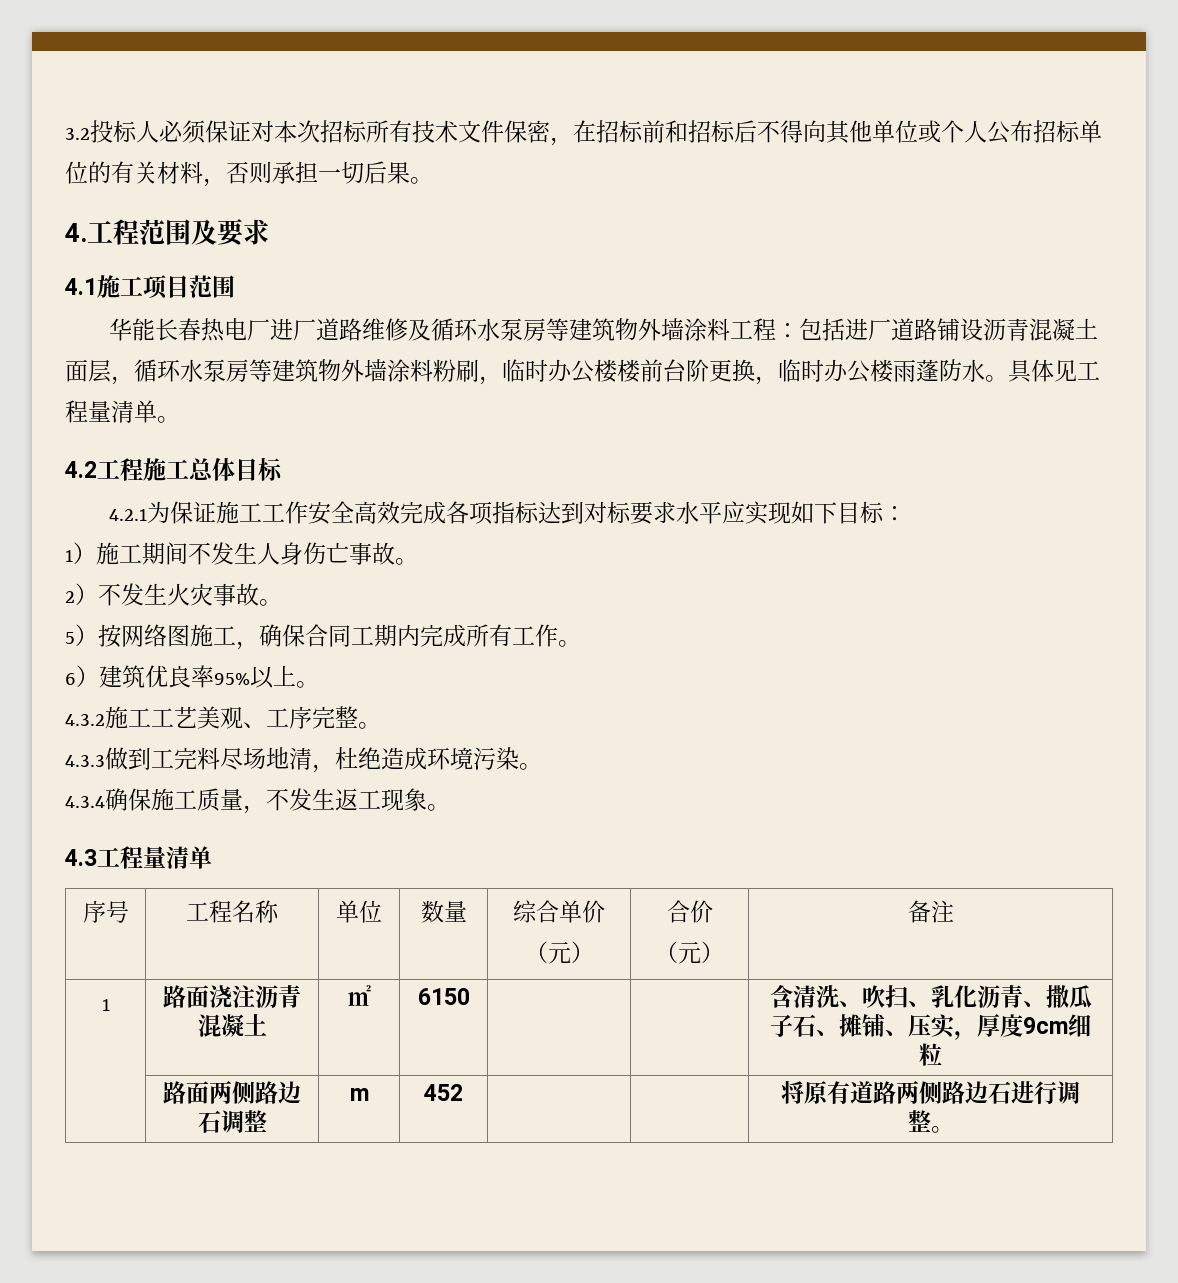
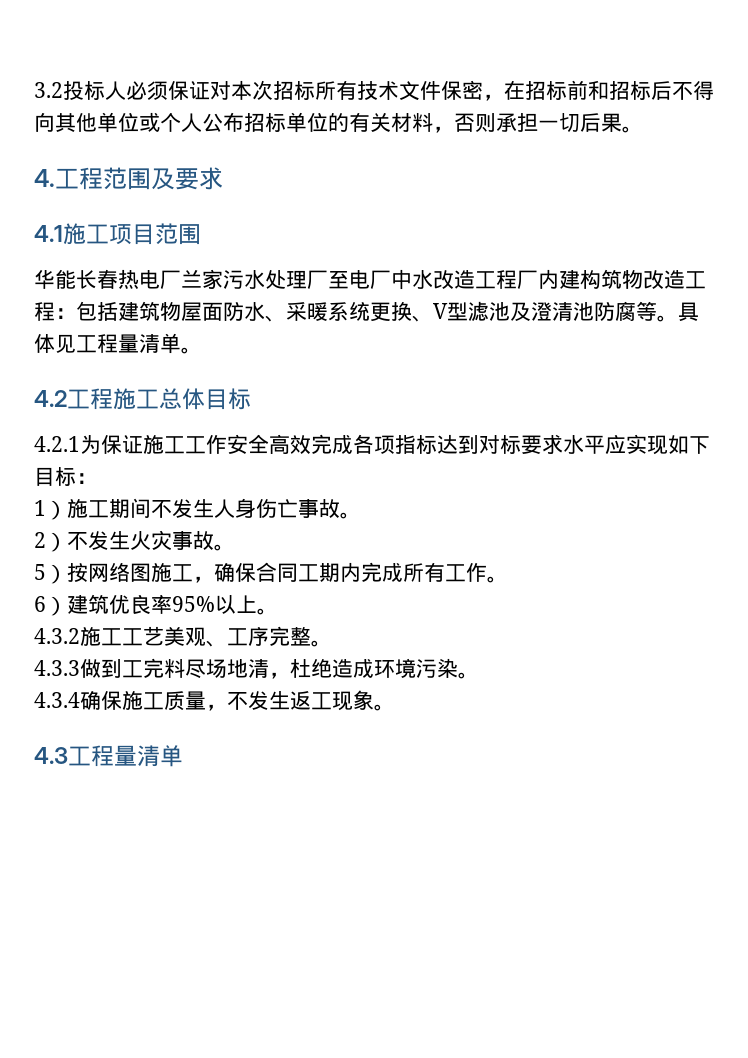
[269,318,1098,341] [65,359,985,385] 进厂道路维修及循环水泵房等建筑物外墙涂料工程：包括进厂道路铺设沥青混凝土面层，循环水泵房等建筑物外墙涂料粉刷，临时办公楼楼前台阶更换，临时办公楼雨蓬防水 -> [181,269,706,290] [34,301,657,322] 兰家污水处理厂至电厂中水改造工程厂内建构筑物改造工程：包括建筑物屋面防水、采暖系统更换、V型滤池及澄清池防腐等
[82,900,129,923] [186,900,279,923] [336,900,382,923] [420,900,467,923] [513,900,605,923] [524,941,594,964] [666,900,713,923] [655,941,724,964] [907,900,954,923] [101,999,110,1011] [163,985,301,1008] [197,1014,267,1037] [347,985,371,1006] [417,988,470,1005] [769,985,1092,1009] [770,1014,1091,1040] [919,1043,943,1066] [163,1081,301,1104] [197,1110,267,1133] [349,1088,369,1101] [424,1084,463,1101] [781,1081,1080,1105] [907,1110,954,1133] // 序号 | 工程名称 | 单位 | 数量 | 综合单价（元） | 合价（元） | 备注 // 1 | 路面浇注沥青混凝土 | ㎡ | 6150 | | | 含清洗、吹扫、乳化沥青、撒瓜子石、摊铺、压实，厚度9cm细粒 // | 路面两侧路边石调整 | m | 452 | | | 将原有道路两侧路边石进行调整。 -> (183, 756) none

